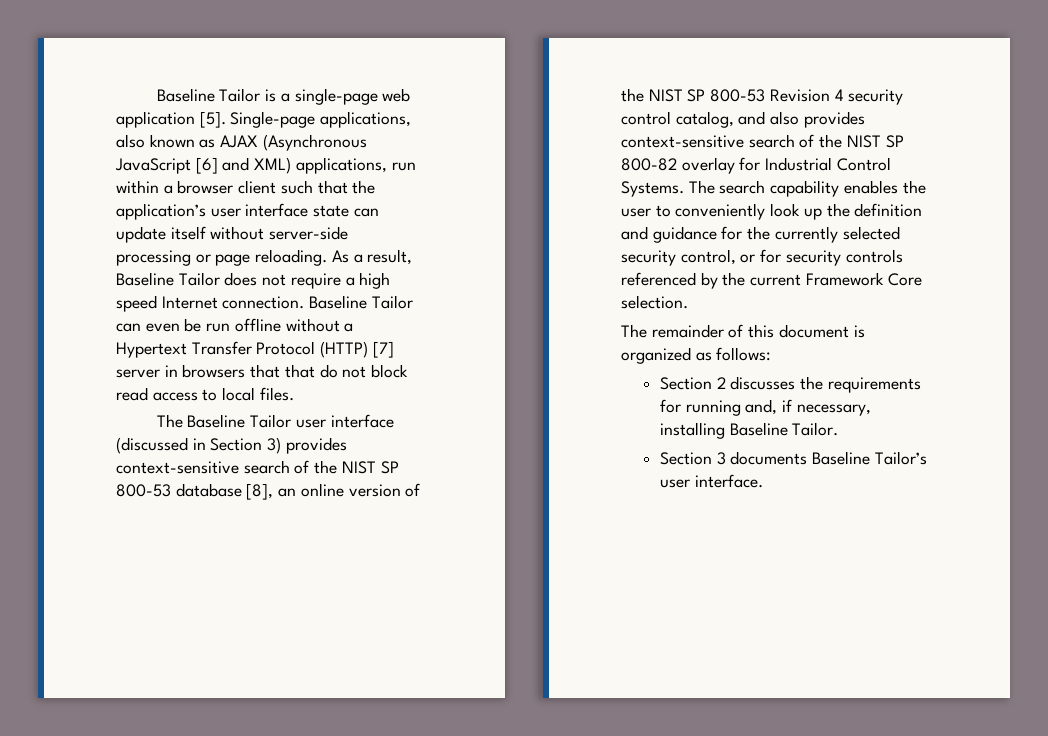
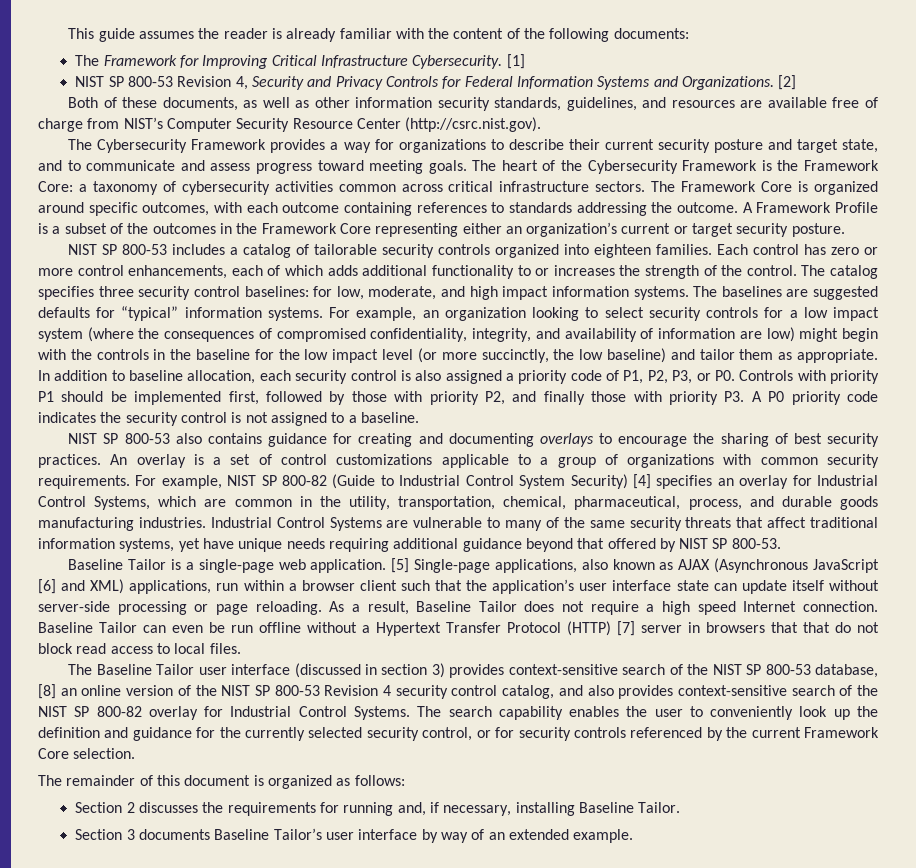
(156, 95) none -> [68,28,689,42] [75,54,525,69] [75,75,797,90] [68,97,879,111] [38,117,542,132] [68,139,879,153] [38,160,880,174] [38,181,879,195] [38,202,878,216] [38,222,845,237] [68,244,878,258] [38,265,878,279] [38,286,878,300] [38,306,880,321] [38,327,879,342] [38,348,879,363] [38,370,880,384] [38,391,878,405] [38,412,419,426] [68,433,880,447] [38,454,879,468] [38,474,878,489] [38,496,878,510] [38,517,878,531] [38,538,781,552] This guide assumes the reader is already familiar with the content of the following documents: // The Framework for Improving Critical Infrastructure Cybersecurity. [1] // NIST SP 800-53 Revision 4, Security and Privacy Controls for Federal Information Systems and Organizations. [2] // Both of these documents, as well as other information security standards, guidelines, and resources are available free of charge from NIST’s Computer Security Resource Center (http://csrc.nist.gov). // The Cybersecurity Framework provides a way for organizations to describe their current security posture and target state, and to communicate and assess progress toward meeting goals. The heart of the Cybersecurity Framework is the Framework Core: a taxonomy of cybersecurity activities common across critical infrastructure sectors. The Framework Core is organized around specific outcomes, with each outcome containing references to standards addressing the outcome. A Framework Profile is a subset of the outcomes in the Framework Core representing either an organization’s current or target security posture. // NIST SP 800-53 includes a catalog of tailorable security controls organized into eighteen families. Each control has zero or more control enhancements, each of which adds additional functionality to or increases the strength of the control. The catalog specifies three security control baselines: for low, moderate, and high impact information systems. The baselines are suggested defaults for “typical” information systems. For example, an organization looking to select security controls for a low impact system (where the consequences of compromised confidentiality, integrity, and availability of information are low) might begin with the controls in the baseline for the low impact level (or more succinctly, the low baseline) and tailor them as appropriate. In addition to baseline allocation, each security control is also assigned a priority code of P1, P2, P3, or P0. Controls with priority P1 should be implemented first, followed by those with priority P2, and finally those with priority P3. A P0 priority code indicates the security control is not assigned to a baseline. // NIST SP 800-53 also contains guidance for creating and documenting overlays to encourage the sharing of best security practices. An overlay is a set of control customizations applicable to a group of organizations with common security requirements. For example, NIST SP 800-82 (Guide to Industrial Control System Security) [4] specifies an overlay for Industrial Control Systems, which are common in the utility, transportation, chemical, pharmaceutical, process, and durable goods manufacturing industries. Industrial Control Systems are vulnerable to many of the same security threats that affect traditional information systems, yet have unique needs requiring additional guidance beyond that offered by NIST SP 800-53. //
[116,111,226,128] application [5]. -> [310,558,410,573] application. [5]
[210,438,263,451] Section -> [381,664,428,675] section
[175,483,274,500] database [8], -> [814,664,878,678] [38,684,56,699] database, [8]
[694,474,763,488] interface. -> [358,829,634,843] interface by way of an extended example.

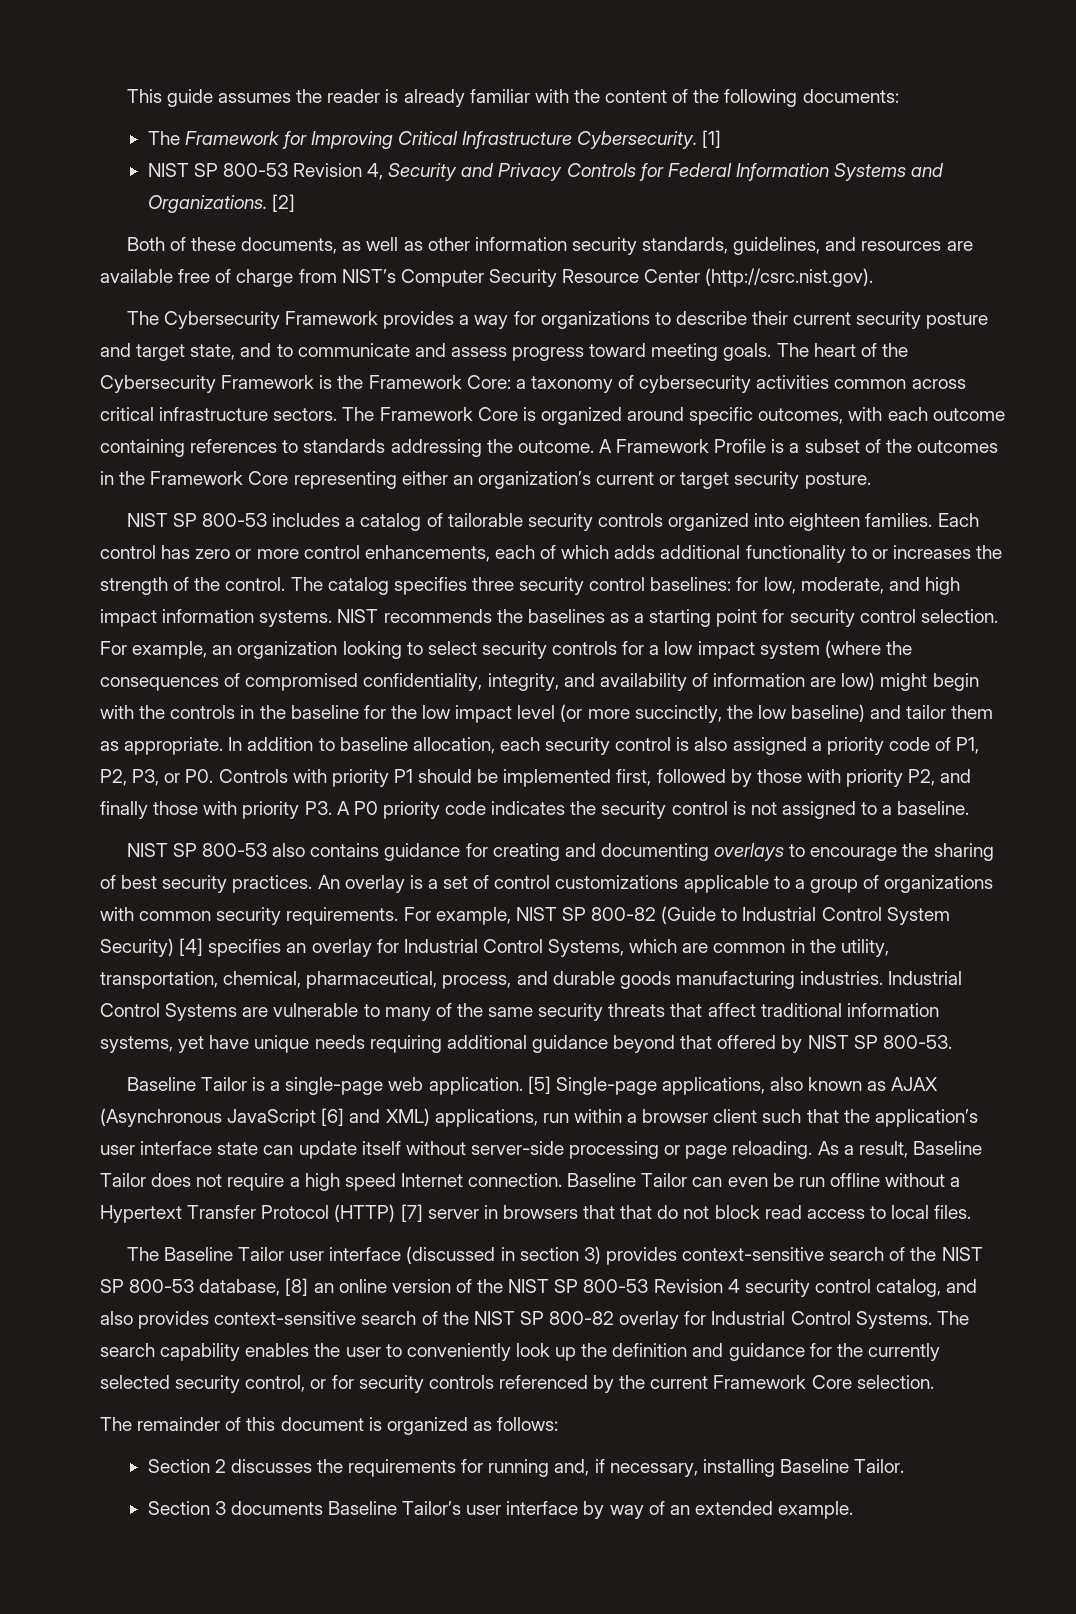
[693,286,878,300] [38,306,323,321] The baselines are suggested defaults for “typical” information systems. -> [337,609,998,627] NIST recommends the baselines as a starting point for security control selection.

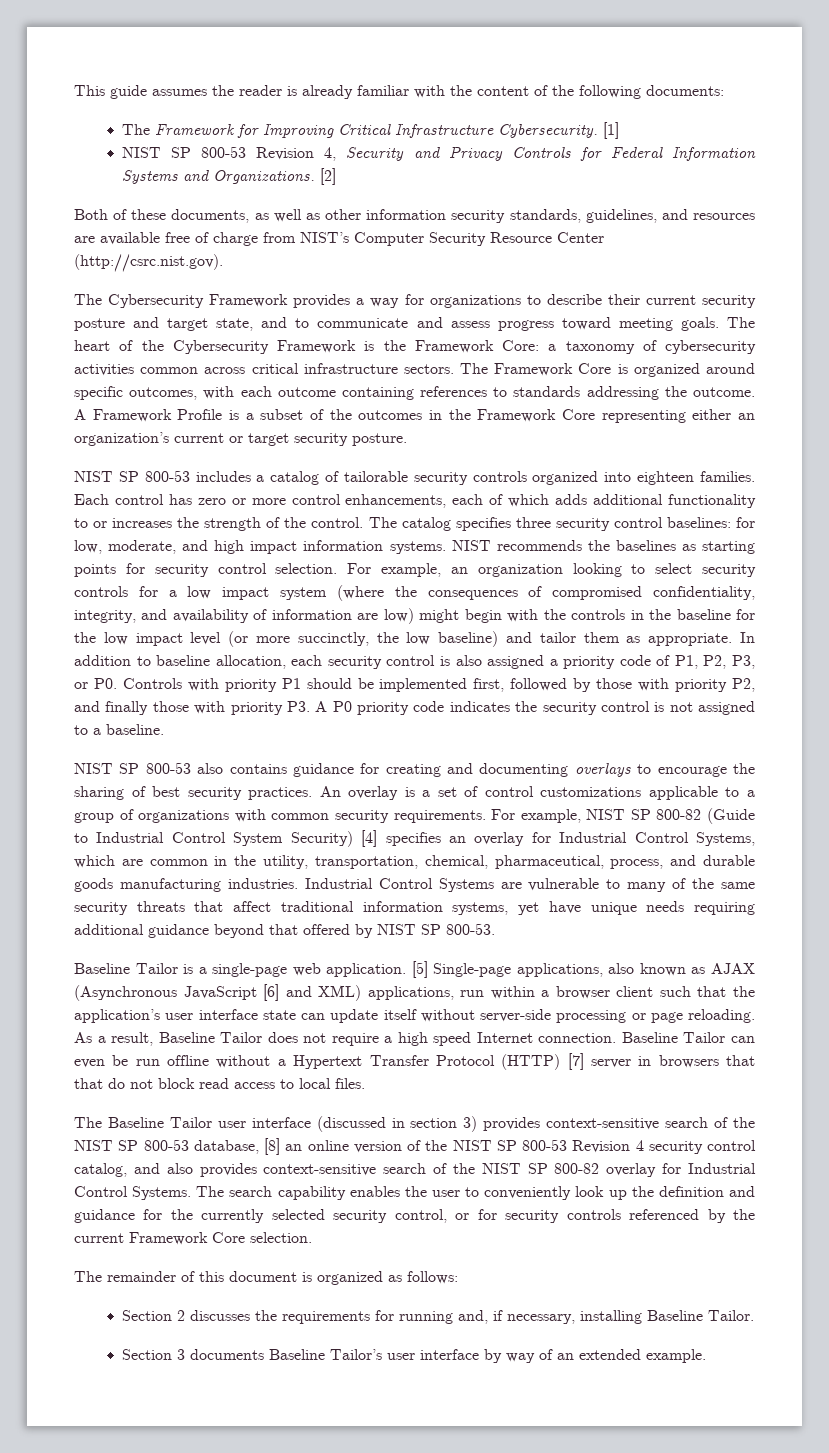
[634,609,758,627] a starting point -> [702,541,756,554] [74,564,116,577] starting points

